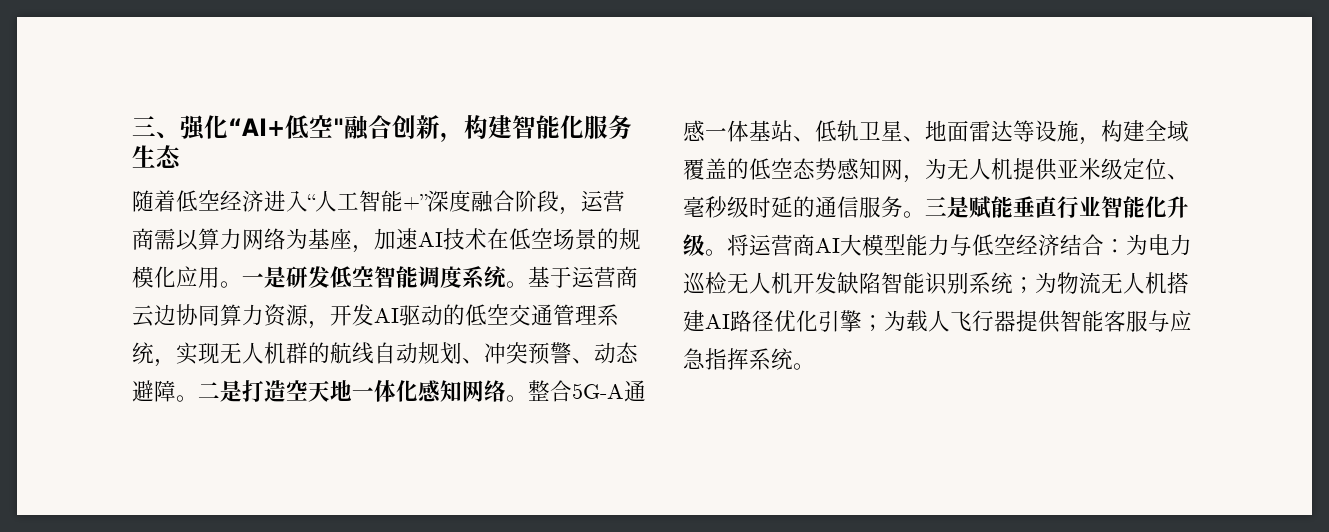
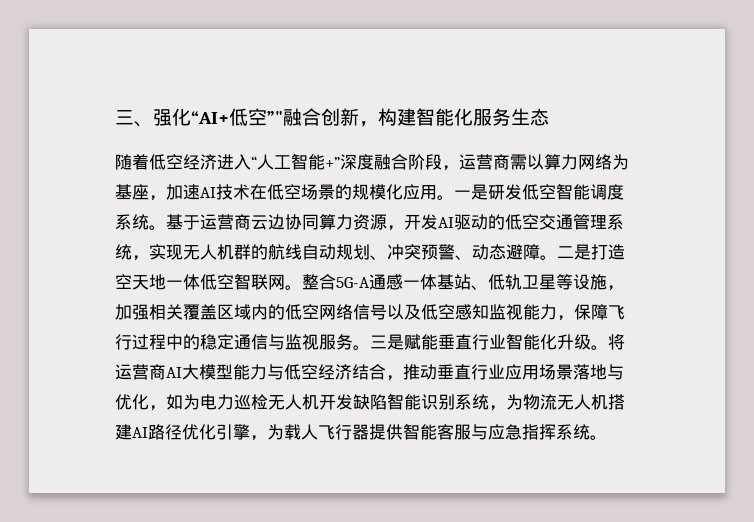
[332,118,344,136] " -> [267,111,283,124] ”"
[396,380,506,403] 化感知网络 -> [200,273,285,290] 低空智联网
[903,120,1189,145] [683,158,1189,183] [683,196,859,218] 、地面雷达等设施，构建全域覆盖的低空态势感知网，为无人机提供亚米级定位、毫秒级时延的通信 -> [556,274,624,291] [115,304,625,321] [115,334,319,350] 等设施，加强相关覆盖区域内的低空网络信号以及低空感知监视能力，保障飞行过程中的稳定通信与监视
[1104,239,1126,253] ： -> [386,364,624,381] [115,394,183,411] ，推动垂直行业应用场景落地与优化，如
[1013,277,1035,293] ； -> [489,405,506,411] ，
[862,315,884,331] ； -> [250,435,267,441] ，

